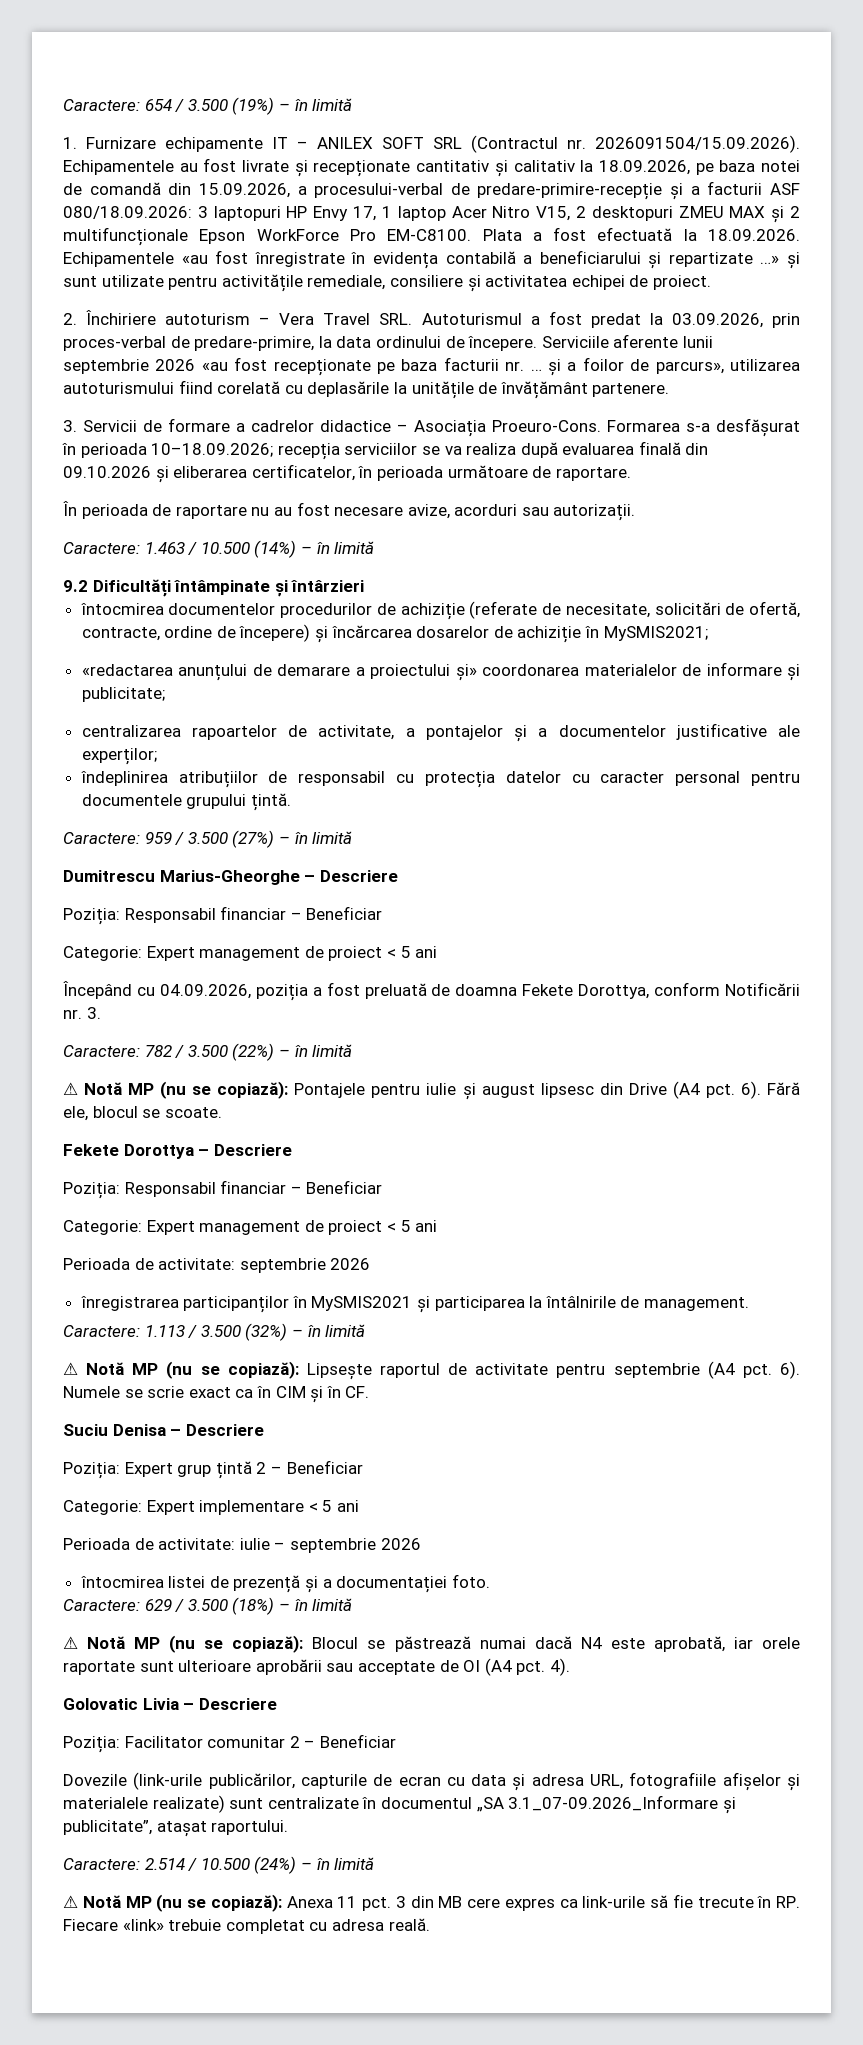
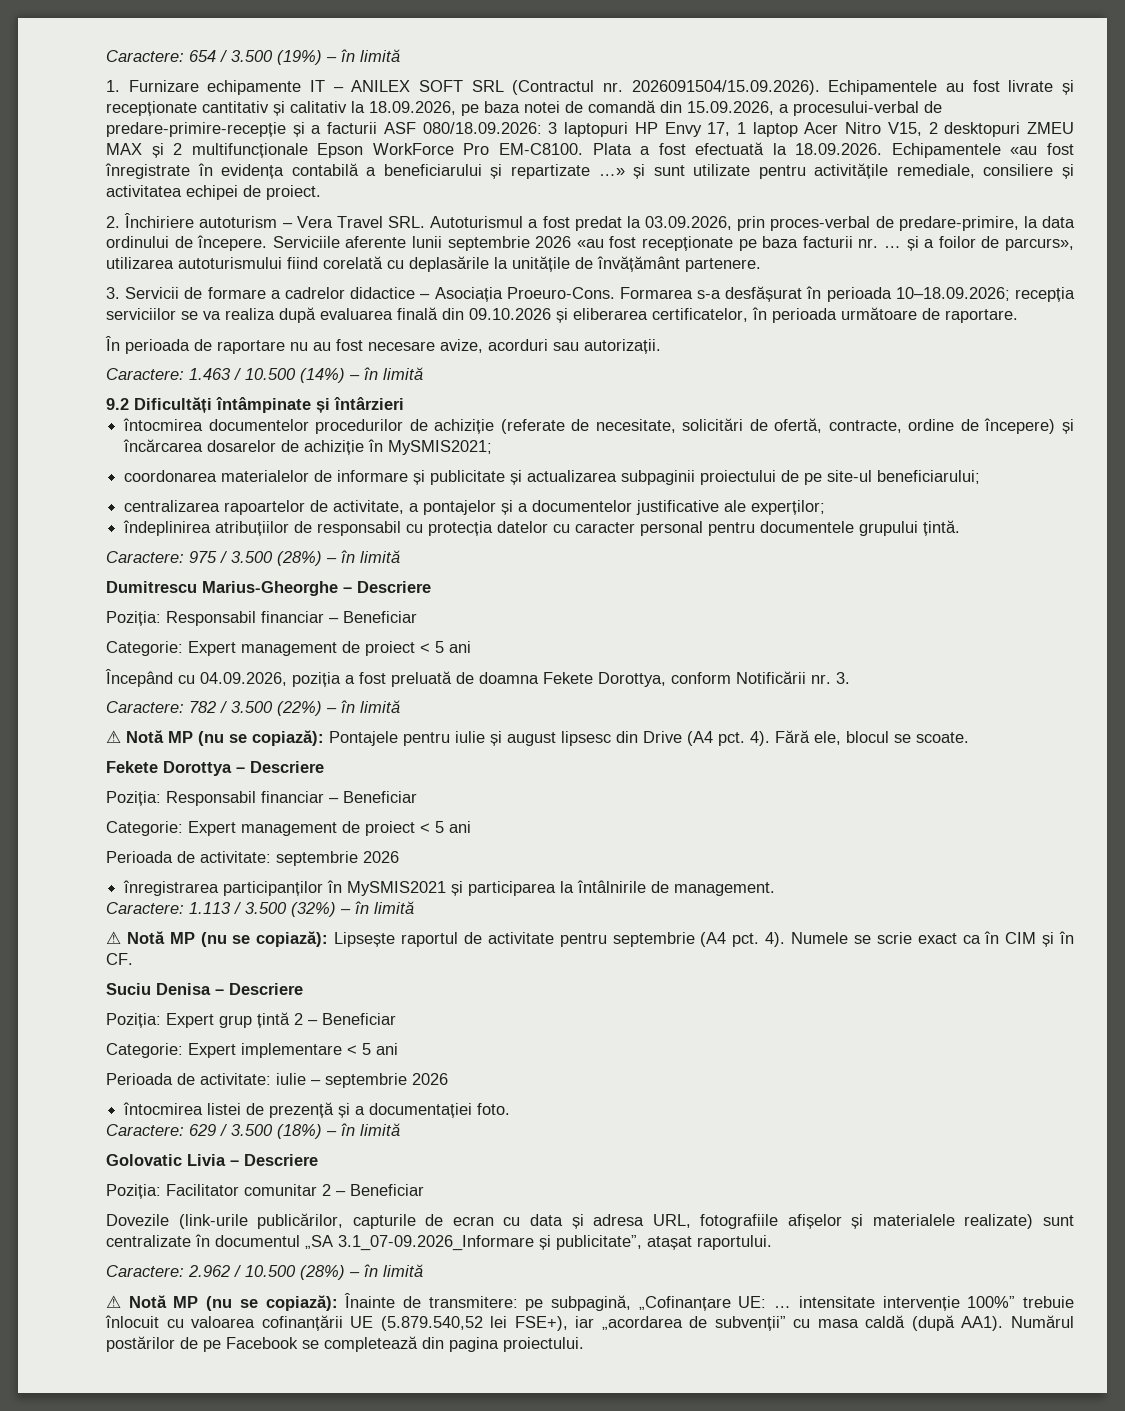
[81,664,477,681] «redactarea anunțului de demarare a proiectului și» -> (493, 447) none
[81,687,165,702] publicitate; -> [430,470,981,485] publicitate și actualizarea subpaginii proiectului de pe site-ul beneficiarului;
[144,830,275,848] 959 / 3.500 (27%) -> [189,551,322,566] 975 / 3.500 (28%)
[740,1081,761,1099] 6). -> [750,731,770,746] 4).
[780,1361,800,1379] 6). -> [765,932,786,947] 4).
[63,1635,801,1653] [63,1658,570,1676] // ⚠ Notă MP (nu se copiază): Blocul se păstrează numai dacă N4 este aprobată, iar orele raportate sunt ulterioare aprobării sau acceptate de OI (A4 pct. 4). -> (400, 1129) none
[144,1856,375,1874] [63,1894,800,1912] [63,1918,430,1934] 2.514 / 10.500 (24%) – în limită // ⚠ Notă MP (nu se copiază): Anexa 11 pct. 3 din MB cere expres ca link-urile să fie trecute în RP. Fiecare «link» trebuie completat cu adresa reală. -> [188,1264,423,1280] [106,1293,1075,1311] [105,1315,1074,1331] [106,1336,584,1352] 2.962 / 10.500 (28%) – în limită // ⚠ Notă MP (nu se copiază): Înainte de transmitere: pe subpagină, „Cofinanțare UE: … intensitate intervenție 100%” trebuie înlocuit cu valoarea cofinanțării UE (5.879.540,52 lei FSE+), iar „acordarea de subvenții” cu masa caldă (după AA1). Numărul postărilor de pe Facebook se completează din pagina proiectului.

